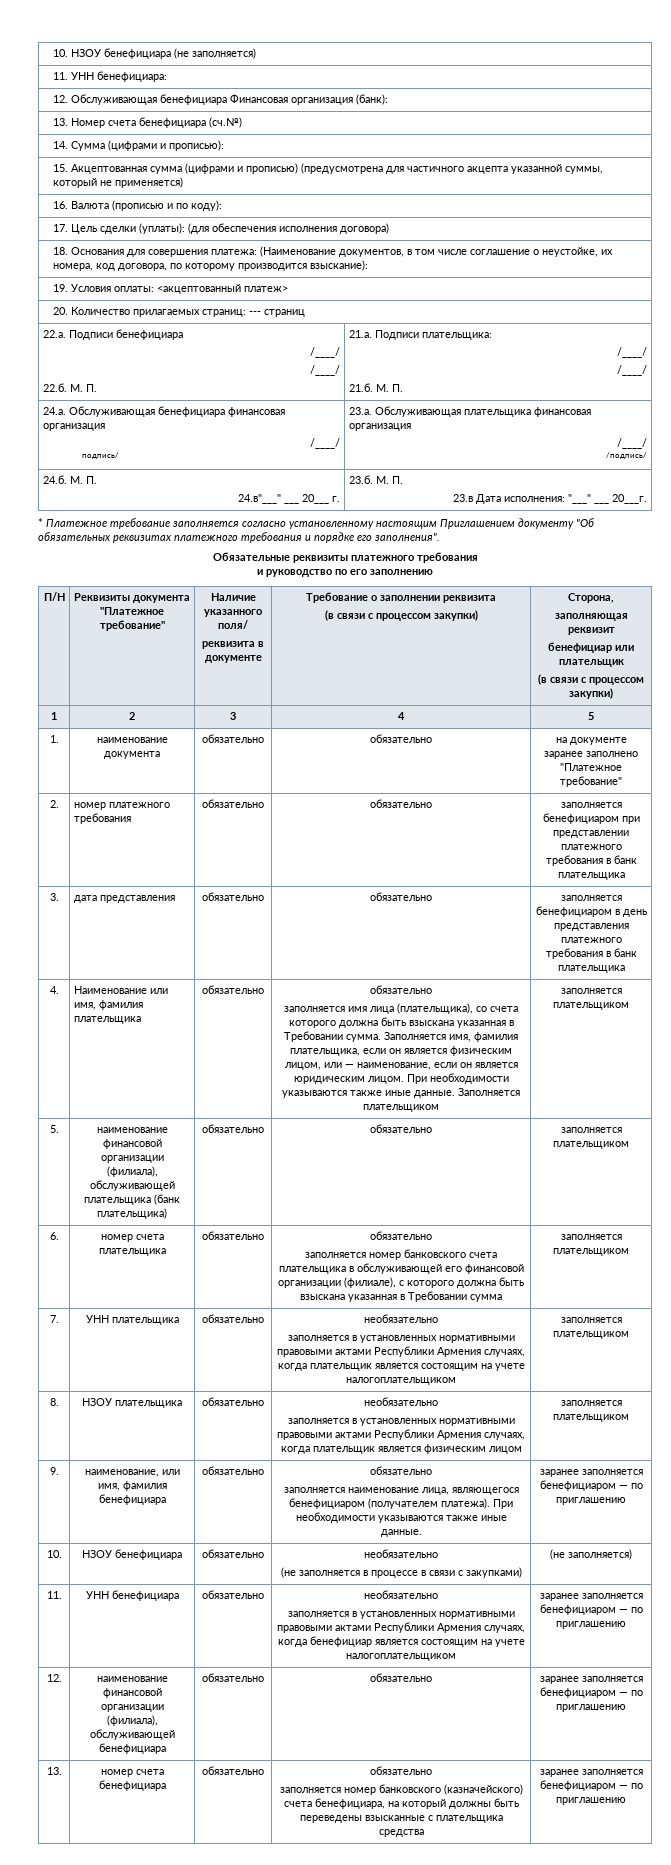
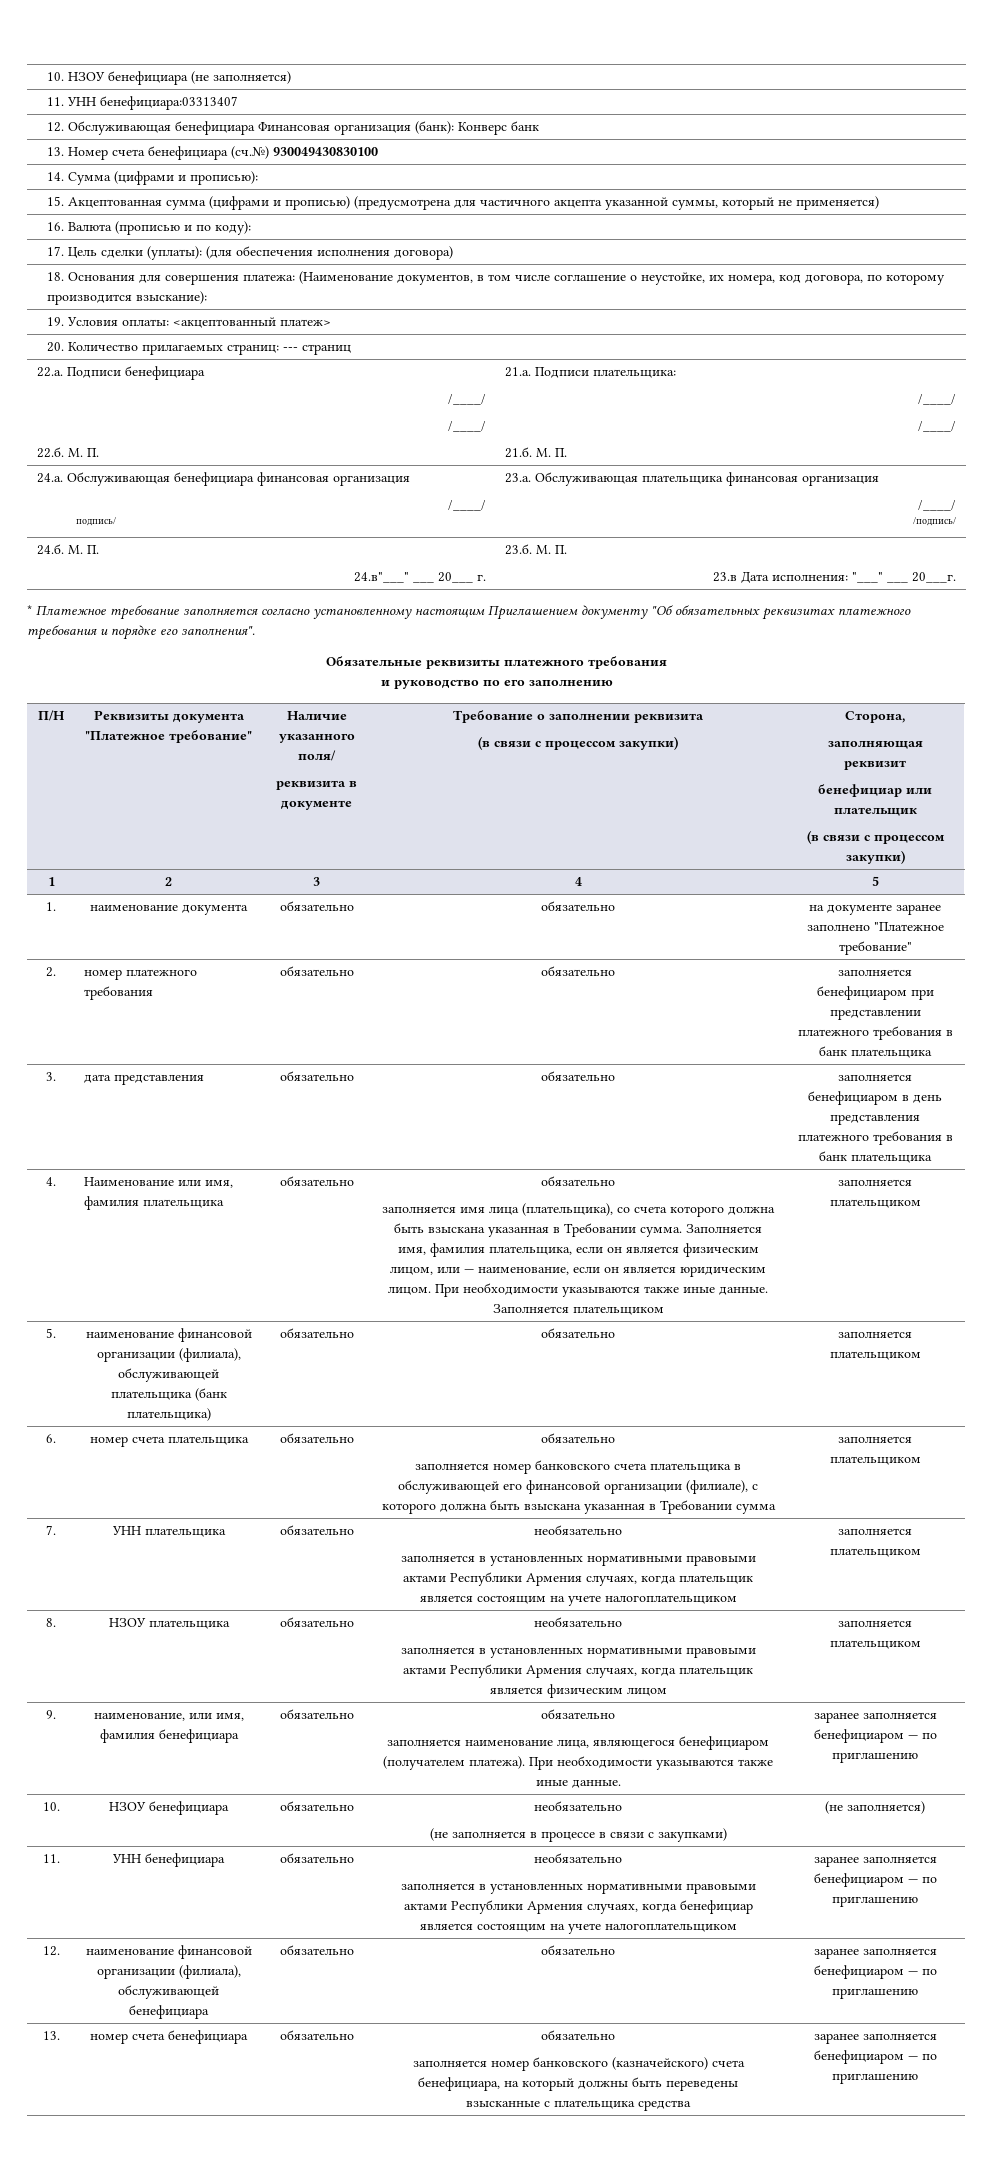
[96,71,167,82] бенефициара: -> [100,96,239,110] бенефициара:03313407
(388, 99) none -> [458,121,540,135] Конверс банк
(242, 122) none -> [273,147,379,156] 930049430830100

